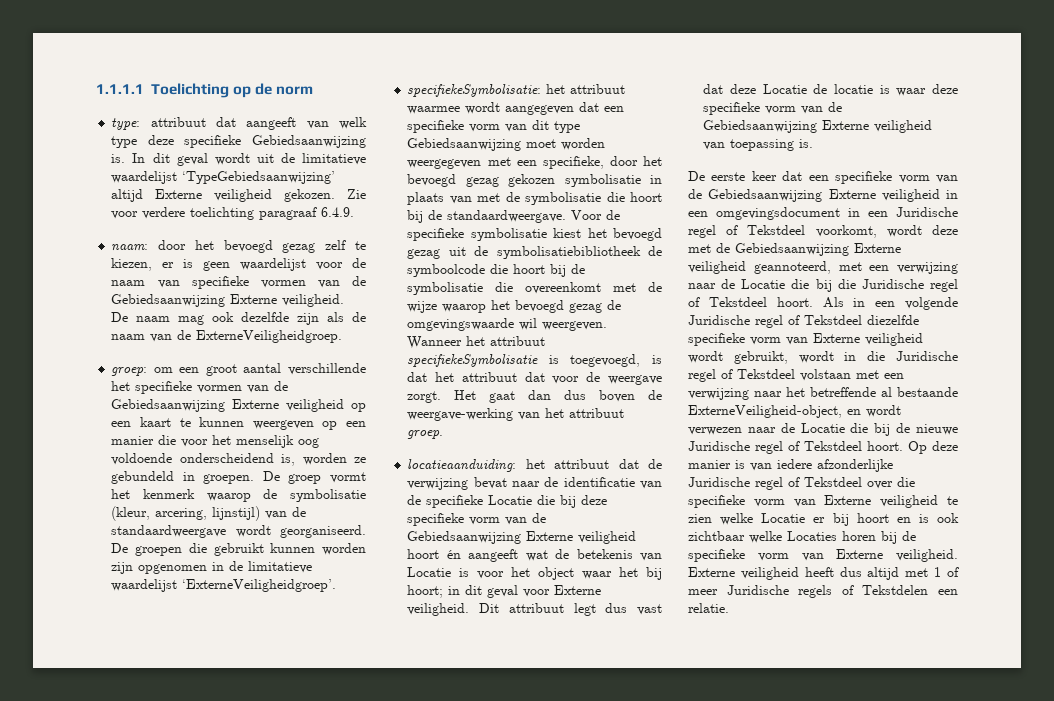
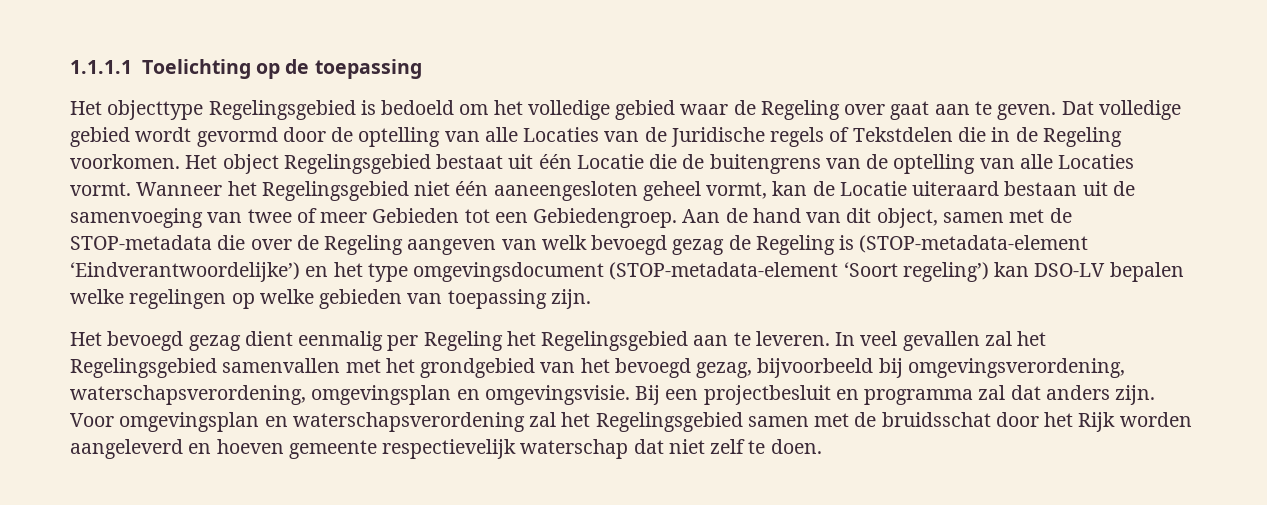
[276,86,314,95] [111,117,367,130] [111,135,366,148] [111,153,366,166] [111,171,336,184] [111,189,366,202] [111,207,355,220] [111,240,366,253] [111,258,366,271] [111,276,366,289] [111,294,345,307] [111,312,366,325] [111,330,343,343] [111,363,366,376] [111,381,289,394] [111,399,366,412] [111,417,366,430] [111,435,320,448] [111,453,366,466] [111,471,366,484] [111,489,366,502] [111,506,307,521] [111,525,366,538] [111,543,366,556] [111,561,313,574] [111,579,337,592] [407,84,626,97] [407,102,625,115] [407,120,581,133] [407,138,606,151] [407,156,662,169] [407,174,662,187] [407,192,662,205] [407,210,621,223] [407,228,662,241] [407,246,662,259] [407,264,586,277] [407,282,662,295] [407,300,622,313] [407,318,608,331] [407,336,546,349] [407,354,662,367] [407,372,662,385] [407,390,662,403] [407,408,625,421] [407,430,444,439] [407,459,662,472] [407,477,662,490] [407,495,608,508] [407,513,547,526] [407,531,637,544] [407,549,662,562] [407,567,662,580] [407,585,602,598] [407,603,662,616] [703,84,958,96] [703,102,843,115] [703,120,933,133] [703,139,814,151] [688,171,958,184] [688,189,958,202] [688,207,958,220] [688,225,958,238] [688,243,901,256] [688,261,958,274] [688,279,958,292] [688,297,958,310] [688,315,919,328] [688,333,923,346] [688,351,958,364] [688,369,904,382] [688,387,958,400] [688,405,901,418] [688,423,958,436] [688,441,958,454] [688,459,893,472] [688,477,915,490] [688,495,958,508] [688,513,959,526] [688,531,916,544] [688,549,958,562] [688,567,959,580] [688,585,958,598] [688,603,729,613] norm // type: attribuut dat aangeeft van welk type deze specifieke Gebiedsaanwijzing is. In dit geval wordt uit de limitatieve waardelijst ‘TypeGebiedsaanwijzing’ altijd Externe veiligheid gekozen. Zie voor verdere toelichting paragraaf 6.4.9. // naam: door het bevoegd gezag zelf te kiezen, er is geen waardelijst voor de naam van specifieke vormen van de Gebiedsaanwijzing Externe veiligheid. De naam mag ook dezelfde zijn als de naam van de ExterneVeiligheidgroep. // groep: om een groot aantal verschillende het specifieke vormen van de Gebiedsaanwijzing Externe veiligheid op een kaart te kunnen weergeven op een manier die voor het menselijk oog voldoende onderscheidend is, worden ze gebundeld in groepen. De groep vormt het kenmerk waarop de symbolisatie (kleur, arcering, lijnstijl) van de standaardweergave wordt georganiseerd. De groepen die gebruikt kunnen worden zijn opgenomen in de limitatieve waardelijst ‘ExterneVeiligheidgroep’. // specifiekeSymbolisatie: het attribuut waarmee wordt aangegeven dat een specifieke vorm van dit type Gebiedsaanwijzing moet worden weergegeven met een specifieke, door het bevoegd gezag gekozen symbolisatie in plaats van met de symbolisatie die hoort bij de standaardweergave. Voor de specifieke symbolisatie kiest het bevoegd gezag uit de symbolisatiebibliotheek de symboolcode die hoort bij de symbolisatie die overeenkomt met de wijze waarop het bevoegd gezag de omgevingswaarde wil weergeven. Wanneer het attribuut specifiekeSymbolisatie is toegevoegd, is dat het attribuut dat voor de weergave zorgt. Het gaat dan dus boven de weergave-werking van het attribuut groep. // locatieaanduiding: het attribuut dat de verwijzing bevat naar de identificatie van de specifieke Locatie die bij deze specifieke vorm van de Gebiedsaanwijzing Externe veiligheid hoort én aangeeft wat de betekenis van Locatie is voor het object waar het bij hoort; in dit geval voor Externe veiligheid. Dit attribuut legt dus vast dat deze Locatie de locatie is waar deze specifieke vorm van de Gebiedsaanwijzing Externe veiligheid van toepassing is. // De eerste keer dat een specifieke vorm van de Gebiedsaanwijzing Externe veiligheid in een omgevingsdocument in een Juridische regel of Tekstdeel voorkomt, wordt deze met de Gebiedsaanwijzing Externe veiligheid geannoteerd, met een verwijzing naar de Locatie die bij die Juridische regel of Tekstdeel hoort. Als in een volgende Juridische regel of Tekstdeel diezelfde specifieke vorm van Externe veiligheid wordt gebruikt, wordt in die Juridische regel of Tekstdeel volstaan met een verwijzing naar het betreffende al bestaande ExterneVeiligheid-object, en wordt verwezen naar de Locatie die bij de nieuwe Juridische regel of Tekstdeel hoort. Op deze manier is van iedere afzonderlijke Juridische regel of Tekstdeel over die specifieke vorm van Externe veiligheid te zien welke Locatie er bij hoort en is ook zichtbaar welke Locaties horen bij de specifieke vorm van Externe veiligheid. Externe veiligheid heeft dus altijd met 1 of meer Juridische regels of Tekstdelen een relatie. -> [314,59,422,79] [70,100,1181,120] [70,127,1122,147] [70,154,1135,174] [70,181,1135,201] [70,208,1072,228] [70,235,1089,255] [70,262,1184,282] [70,289,591,309] [70,331,1047,351] [70,358,1125,378] [70,385,1156,405] [70,412,1192,432] [70,439,822,459] toepassing // Het objecttype Regelingsgebied is bedoeld om het volledige gebied waar de Regeling over gaat aan te geven. Dat volledige gebied wordt gevormd door de optelling van alle Locaties van de Juridische regels of Tekstdelen die in de Regeling voorkomen. Het object Regelingsgebied bestaat uit één Locatie die de buitengrens van de optelling van alle Locaties vormt. Wanneer het Regelingsgebied niet één aaneengesloten geheel vormt, kan de Locatie uiteraard bestaan uit de samenvoeging van twee of meer Gebieden tot een Gebiedengroep. Aan de hand van dit object, samen met de STOP-metadata die over de Regeling aangeven van welk bevoegd gezag de Regeling is (STOP-metadata-element ‘Eindverantwoordelijke’) en het type omgevingsdocument (STOP-metadata-element ‘Soort regeling’) kan DSO-LV bepalen welke regelingen op welke gebieden van toepassing zijn. // Het bevoegd gezag dient eenmalig per Regeling het Regelingsgebied aan te leveren. In veel gevallen zal het Regelingsgebied samenvallen met het grondgebied van het bevoegd gezag, bijvoorbeeld bij omgevingsverordening, waterschapsverordening, omgevingsplan en omgevingsvisie. Bij een projectbesluit en programma zal dat anders zijn. Voor omgevingsplan en waterschapsverordening zal het Regelingsgebied samen met de bruidsschat door het Rijk worden aangeleverd en hoeven gemeente respectievelijk waterschap dat niet zelf te doen.

